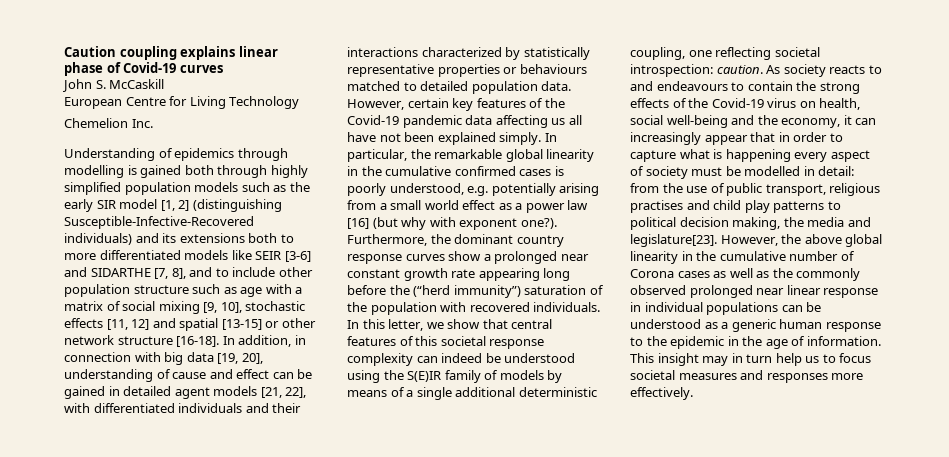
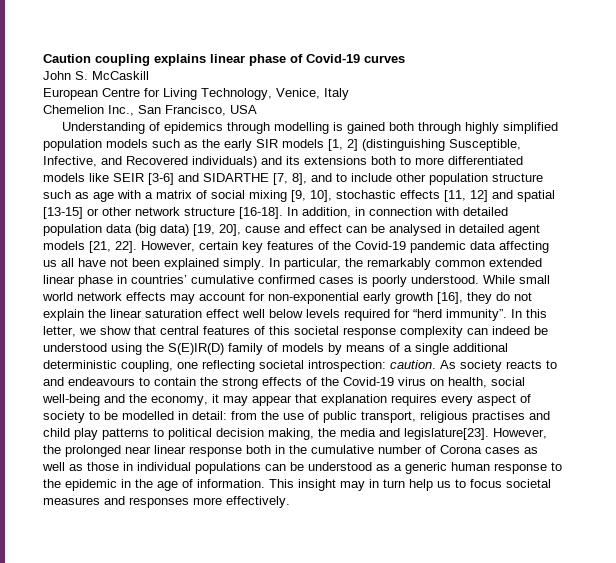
[229,96,300,109] [64,118,153,128] Technology // Chemelion Inc. -> [201,88,349,100] [43,105,257,116] Technology, Venice, Italy // Chemelion Inc., San Francisco, USA
[119,199,158,209] model -> [282,139,324,148] models
[64,216,254,229] Susceptible-Infective-Recovered -> [449,139,521,151] [43,156,188,167] Susceptible, Infective, and Recovered
[164,352,263,365] [64,369,171,382] big data [19, 20], understanding of -> [463,207,508,216] [43,224,241,236] detailed population data (big data) [19, 20],
[64,386,105,399] gained -> [389,224,441,236] analysed
[285,387,307,398] [64,403,302,413] [347,47,590,60] [347,64,587,77] [347,81,572,94] 22], with differentiated individuals and their interactions characterized by statistically representative properties or behaviours matched to detailed population data. -> [115,241,137,253] 22].
[434,149,595,162] [347,166,382,176] remarkable global linearity in the -> [367,258,542,270] [43,275,187,287] remarkably common extended linear phase in countries’
[389,183,600,196] [347,200,589,213] [347,217,557,230] [347,234,564,247] [347,251,589,264] [347,268,571,281] [347,285,604,298] [347,302,601,315] understood, e.g. potentially arising from a small world effect as a power law [16] (but why with exponent one?). Furthermore, the dominant country response curves show a prolonged near constant growth rate appearing long before the (“herd immunity”) saturation of the population with recovered individuals. -> [411,275,550,284] [42,292,532,304] [43,309,507,321] understood. While small world network effects may account for non-exponential early growth [16], they do not explain the linear saturation effect well below levels required for “herd immunity”.
[407,371,442,382] S(E)IR -> [168,343,224,355] S(E)IR(D)
[855,118,877,125] [630,132,843,145] [630,149,791,162] can increasingly appear that in order to capture what is happening -> [223,394,437,406] may appear that explanation requires
[691,167,723,176] must -> [89,411,100,420] to
[804,234,883,247] [630,251,678,264] above global linearity -> [65,445,271,457] prolonged near linear response both
[772,268,861,281] [630,285,879,298] the commonly observed prolonged near linear response -> [87,462,119,471] those

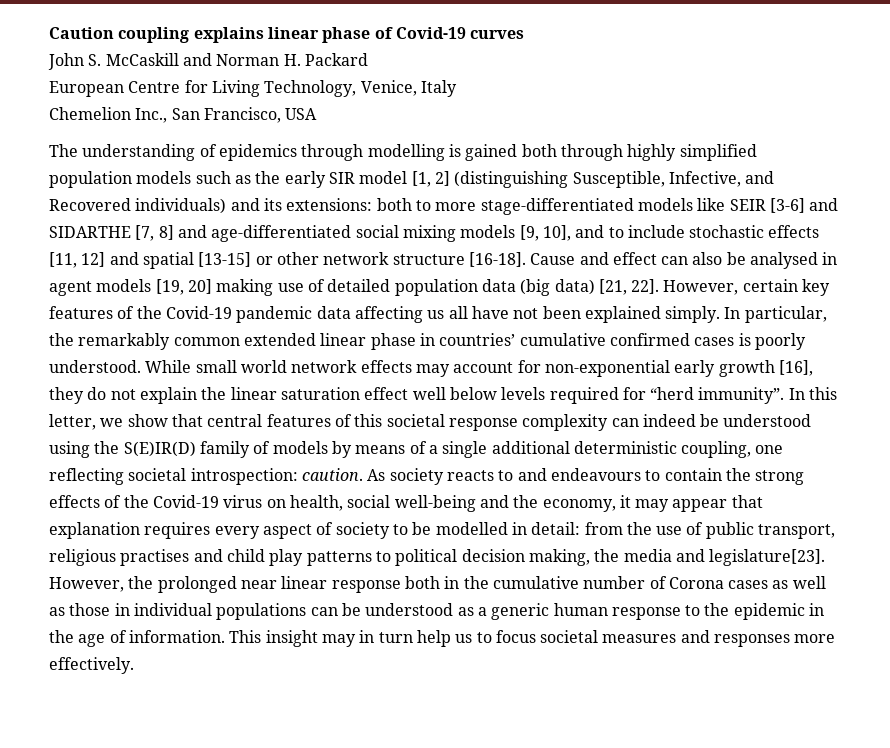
(149, 75) none -> [182,53,368,66] and Norman H. Packard
[62,122,146,134] Understanding -> [49,144,196,161] The understanding
[282,139,324,148] models -> [359,171,408,184] model
[304,156,367,165] extensions -> [286,198,373,211] extensions:
[448,156,523,165] differentiated -> [480,198,634,215] stage-differentiated
[292,173,543,185] [43,190,332,202] 8], and to include other population structure such as age with a matrix of social mixing [9, 10], -> [158,225,685,242] 8] and age-differentiated social mixing models [9, 10], and to include
[287,207,459,218] In addition, in connection with -> [530,252,838,269] [49,279,325,296] Cause and effect can also be analysed in agent models [19, 20] making use of
[193,224,540,236] [43,241,85,250] [19, 20], cause and effect can be analysed in detailed agent models -> (595, 287) none

